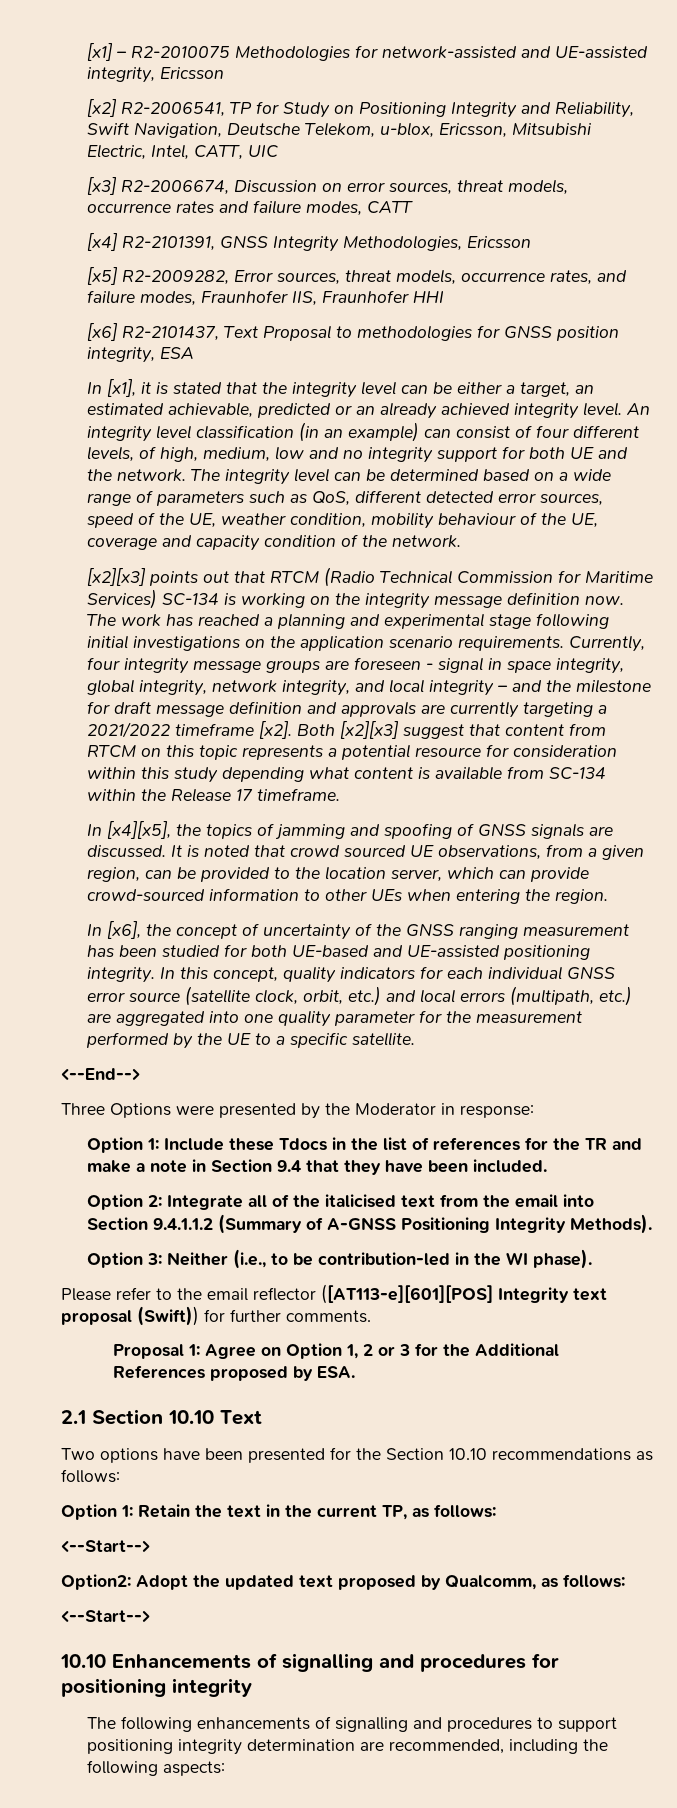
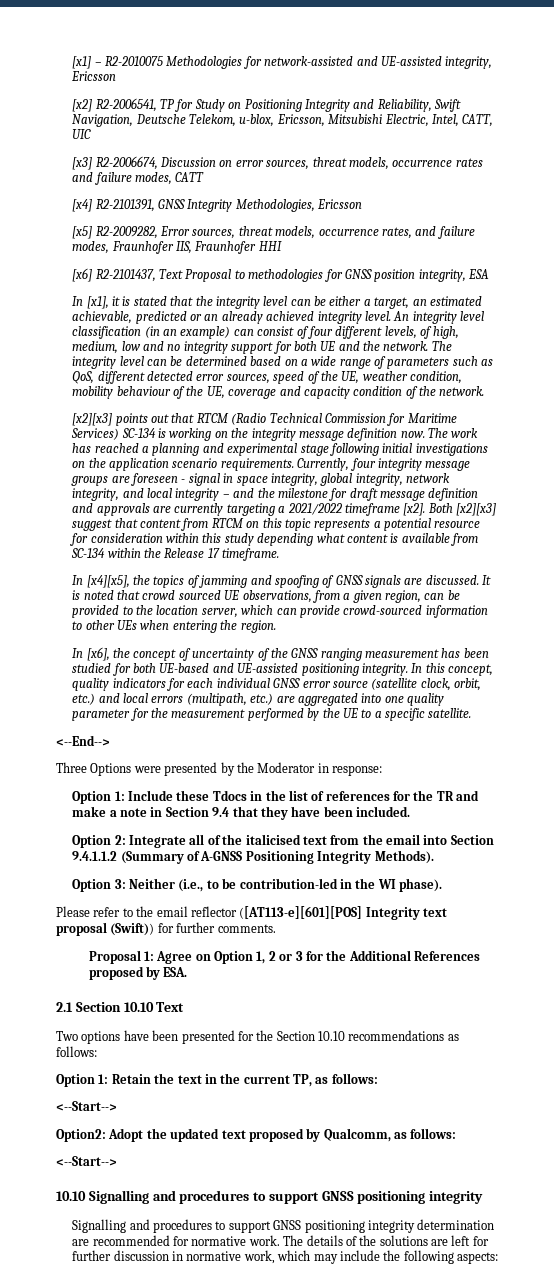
[112,1653,559,1672] [61,1678,252,1697] [86,1716,617,1732] [86,1739,578,1755] Enhancements of signalling and procedures for positioning integrity // The following enhancements of signalling and procedures to support positioning integrity determination are recommended, including -> [88,1190,484,1204] [72,1219,495,1233] [72,1235,489,1246] [72,1250,380,1264] Signalling and procedures to support GNSS positioning integrity // Signalling and procedures to support GNSS positioning integrity determination are recommended for normative work. The details of the solutions are left for further discussion in normative work, which may include

